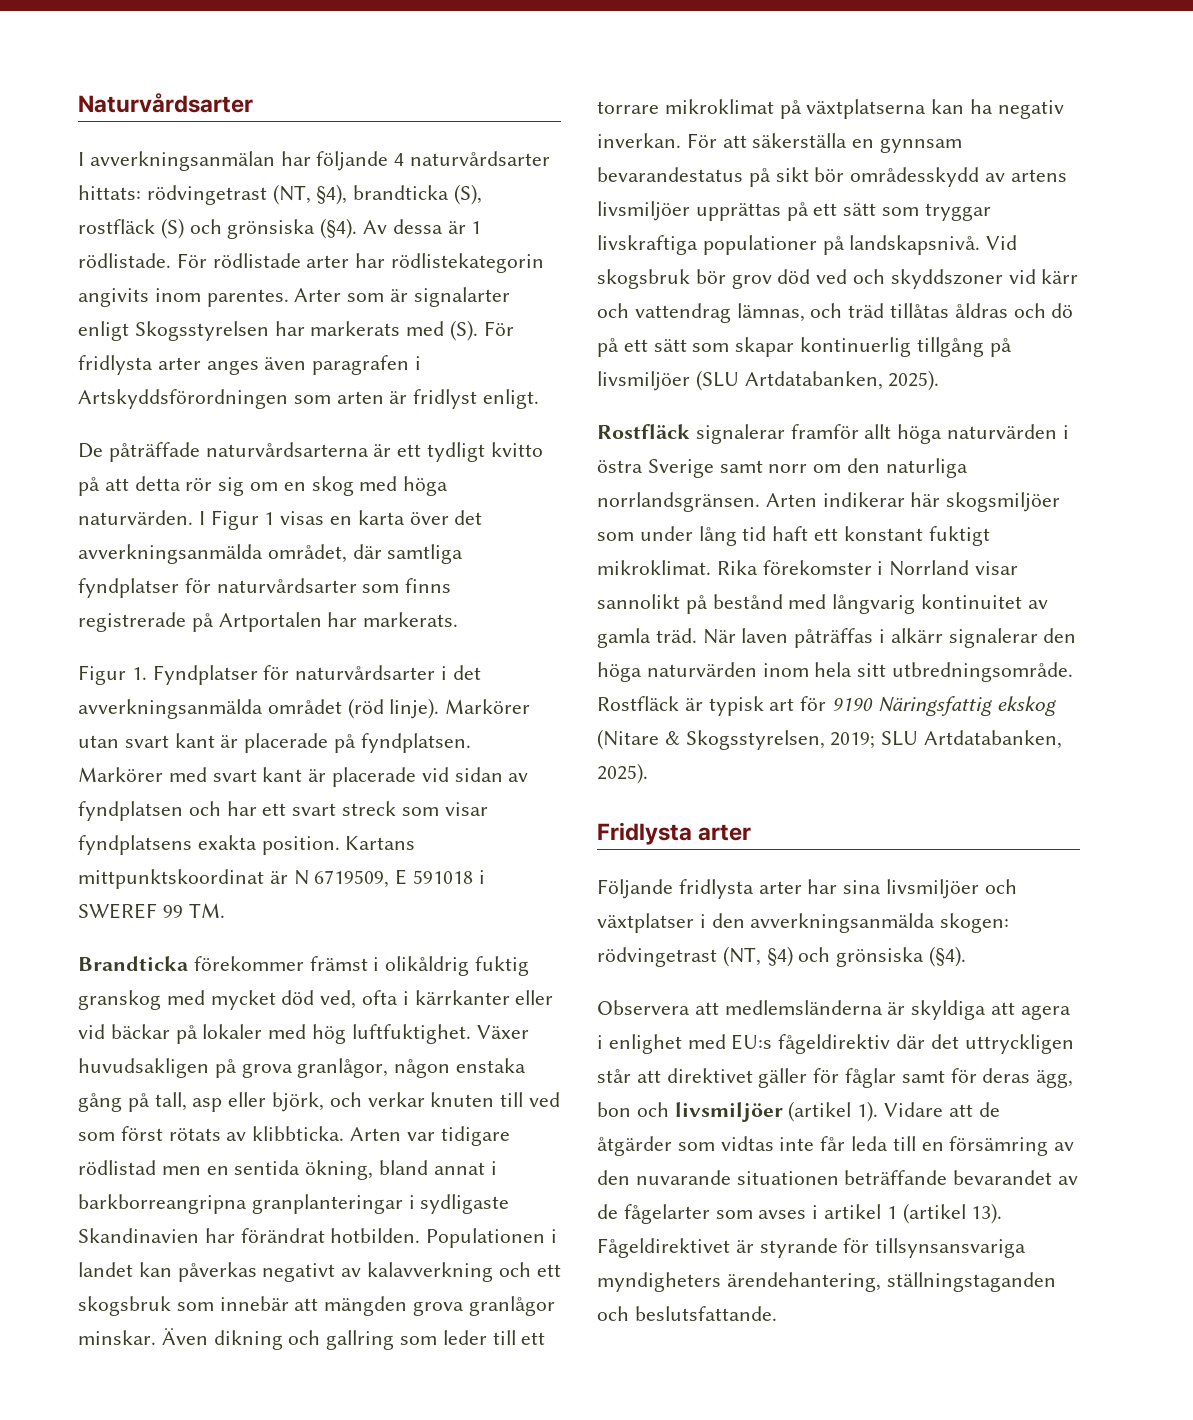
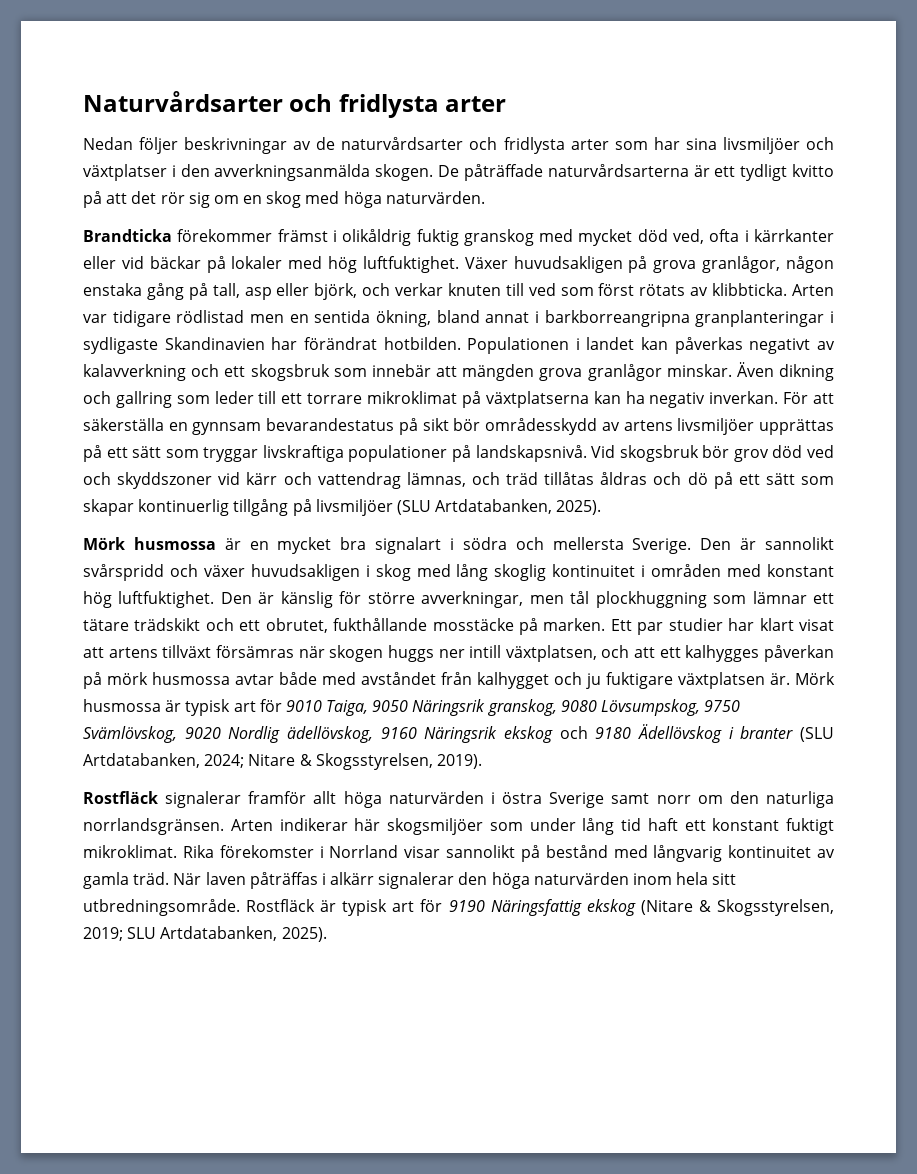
[78,151,551,171] [78,184,483,205] [78,218,482,239] [78,253,545,273] [78,287,510,307] [78,320,514,341] [78,355,422,375] [78,389,540,409] // I avverkningsanmälan har följande 4 naturvårdsarter hittats: rödvingetrast (NT, §4), brandticka (S), rostfläck (S) och grönsiska (§4). Av dessa är 1 rödlistade. För rödlistade arter har rödlistekategorin angivits inom parentes. Arter som är signalarter enligt Skogsstyrelsen har markerats med (S). För fridlysta arter anges även paragrafen i Artskyddsförordningen som arten är fridlyst enligt. // -> [289,94,507,118] [83,137,835,154] [83,164,434,181] och fridlysta arter // Nedan följer beskrivningar av de naturvårdsarter och fridlysta arter som har sina livsmiljöer och växtplatser i den avverkningsanmälda skogen.
[134,476,181,491] detta -> [131,191,157,204] det
[198,510,483,530] [78,544,464,564] [78,578,452,598] [78,612,459,632] [78,665,481,685] [78,698,531,719] [78,733,471,753] [78,767,529,787] [78,801,488,821] [78,835,416,855] [78,869,485,889] [78,903,225,919] I Figur 1 visas en karta över det avverkningsanmälda området, där samtliga fyndplatser för naturvårdsarter som finns registrerade på Artportalen har markerats. // Figur 1. Fyndplatser för naturvårdsarter i det avverkningsanmälda området (röd linje). Markörer utan svart kant är placerade på fyndplatsen. Markörer med svart kant är placerade vid sidan av fyndplatsen och har ett svart streck som visar fyndplatsens exakta position. Kartans mittpunktskoordinat är N 6719509, E 591018 i SWEREF 99 TM. -> (485, 197) none
(940, 380) none -> [83,537,834,554] [83,564,834,581] [83,591,834,608] [83,618,835,635] [83,645,834,662] [83,672,835,689] [83,699,741,716] [83,724,834,743] [83,753,482,770] // Mörk husmossa är en mycket bra signalart i södra och mellersta Sverige. Den är sannolikt svårspridd och växer huvudsakligen i skog med lång skoglig kontinuitet i områden med konstant hög luftfuktighet. Den är känslig för större avverkningar, men tål plockhuggning som lämnar ett tätare trädskikt och ett obrutet, fukthållande mosstäcke på marken. Ett par studier har klart visat att artens tillväxt försämras när skogen huggs ner intill växtplatsen, och att ett kalhygges påverkan på mörk husmossa avtar både med avståndet från kalhygget och ju fuktigare växtplatsen är. Mörk husmossa är typisk art för 9010 Taiga, 9050 Näringsrik granskog, 9080 Lövsumpskog, 9750 Svämlövskog, 9020 Nordlig ädellövskog, 9160 Näringsrik ekskog och 9180 Ädellövskog i branter (SLU Artdatabanken, 2024; Nitare & Skogsstyrelsen, 2019).
[597,822,752,845] [597,879,1017,899] [597,913,1010,933] [597,946,967,967] [597,1000,1071,1020] [597,1034,1074,1054] [597,1068,1074,1088] [597,1101,1000,1122] [597,1136,1075,1156] [597,1170,1079,1185] [597,1203,1003,1224] [597,1238,1027,1258] [597,1272,1056,1292] [597,1306,777,1321] // Fridlysta arter // Följande fridlysta arter har sina livsmiljöer och växtplatser i den avverkningsanmälda skogen: rödvingetrast (NT, §4) och grönsiska (§4). // Observera att medlemsländerna är skyldiga att agera i enlighet med EU:s fågeldirektiv där det uttryckligen står att direktivet gäller för fåglar samt för deras ägg, bon och livsmiljöer (artikel 1). Vidare att de åtgärder som vidtas inte får leda till en försämring av den nuvarande situationen beträffande bevarandet av de fågelarter som avses i artikel 1 (artikel 13). Fågeldirektivet är styrande för tillsynsansvariga myndigheters ärendehantering, ställningstaganden och beslutsfattande. -> (327, 934) none

